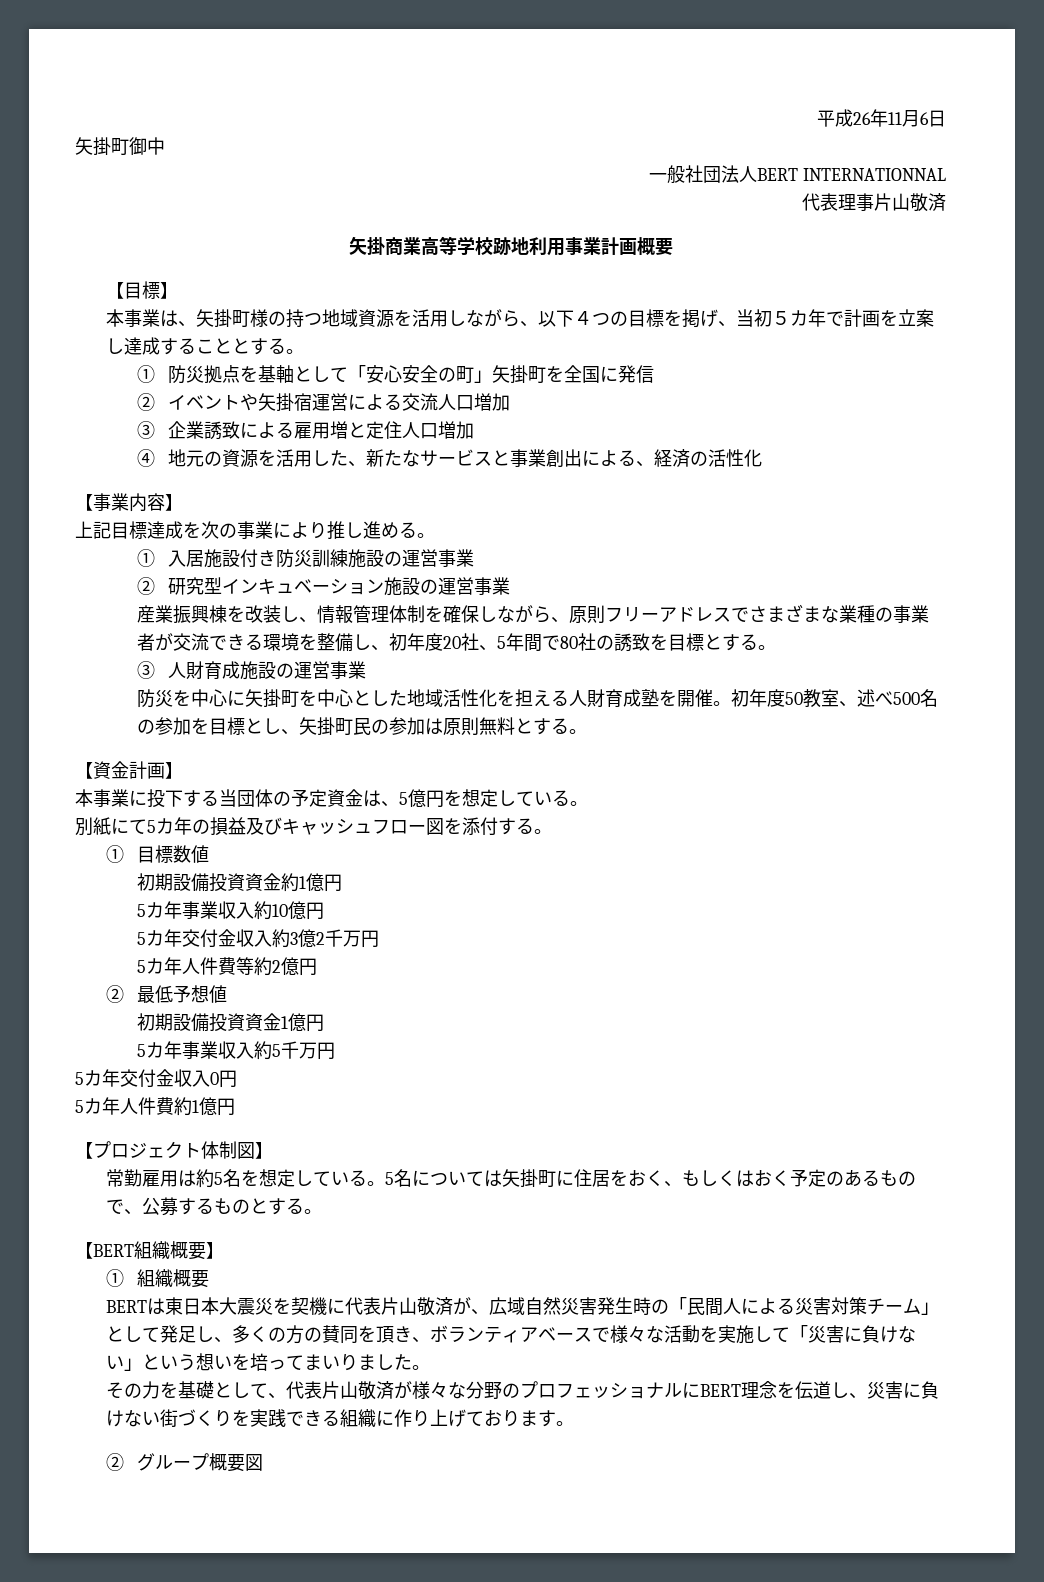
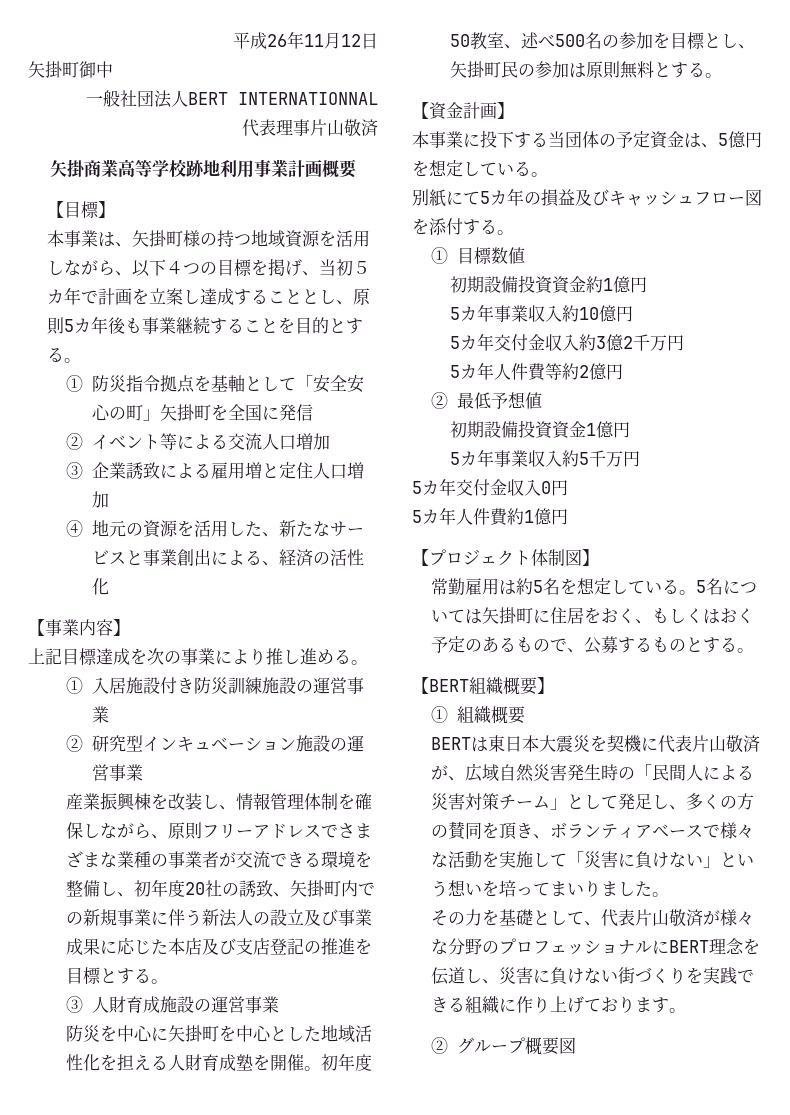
[920,112,929,125] 6 -> [341,34,361,47] 12
(250, 346) none -> [319,288,371,305] [47,316,347,335] し、原則5カ年後も事業継続することを目的と
(204, 374) none -> [125,375,160,392] 指令
[383,365,438,383] 心安全 -> [329,375,364,393] [91,404,110,421] 全安心
[239,393,348,412] や矢掛宿運営 -> [159,433,177,450] 等
[478,633,650,652] 、5年間で80社の誘致 -> [222,880,376,898] [66,909,373,927] [66,938,356,955] の誘致、矢掛町内での新規事業に伴う新法人の設立及び事業成果に応じた本店及び支店登記の推進

